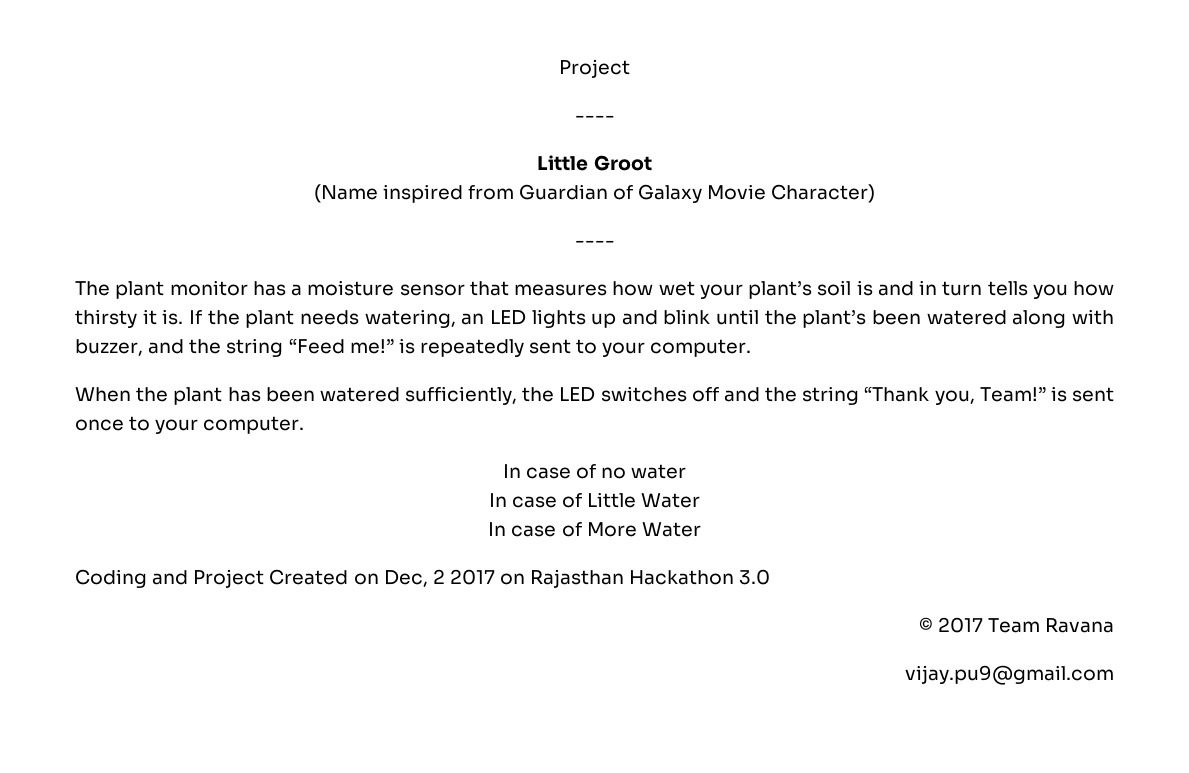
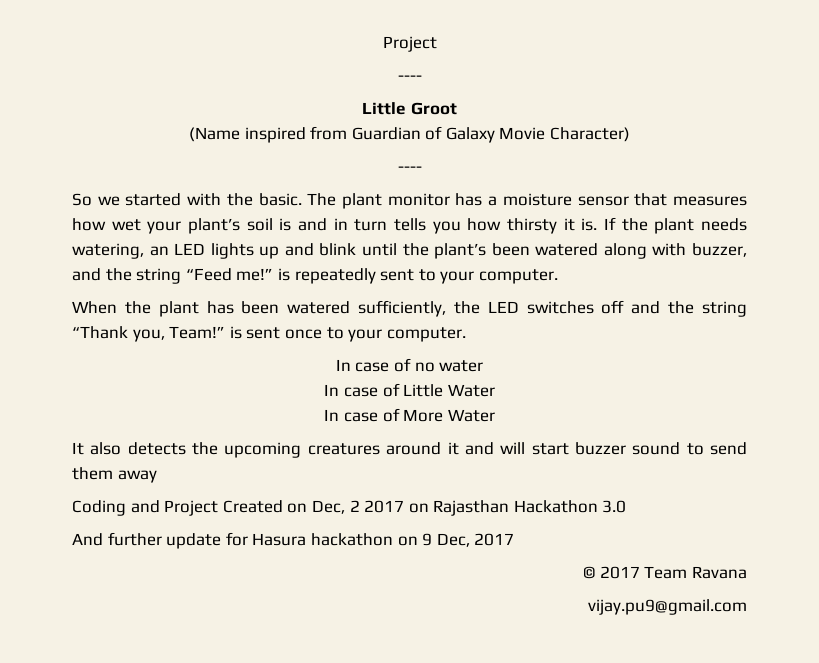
(615, 243) none -> [72,193,302,206] So we started with the basic.
(701, 529) none -> [72,442,747,458] [72,467,157,483] // It also detects the upcoming creatures around it and will start buzzer sound to send them away
(771, 577) none -> [72,532,515,549] // And further update for Hasura hackathon on 9 Dec, 2017

